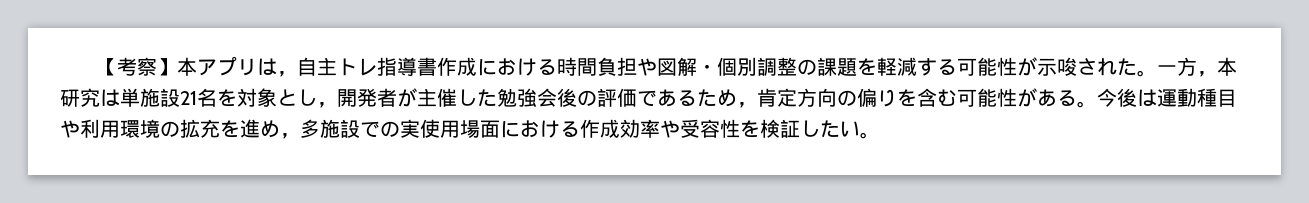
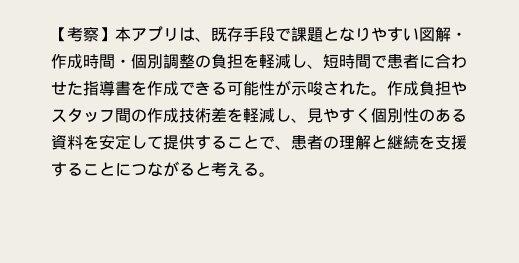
[277,57,938,77] ，自主トレ指導書作成における時間負担や図解・個別調整の課題を軽減す -> [195,27,467,42] [51,53,467,69] [51,80,211,96] 、既存手段で課題となりやすい図解・作成時間・個別調整の負担を軽減し、短時間で患者に合わせた指導書を作成でき
[1157,57,1238,77] [60,88,1237,108] [60,119,860,139] 一方，本研究は単施設21名を対象とし，開発者が主催した勉強会後の評価であるため，肯定方向の偏りを含む可能性がある。今後は運動種目や利用環境の拡充を進め，多施設での実使用場面における作成効率や受容性を検証したい -> [387,81,467,96] [51,107,467,123] [51,134,467,150] [51,161,259,177] 作成負担やスタッフ間の作成技術差を軽減し、見やすく個別性のある資料を安定して提供することで、患者の理解と継続を支援することにつながると考える

